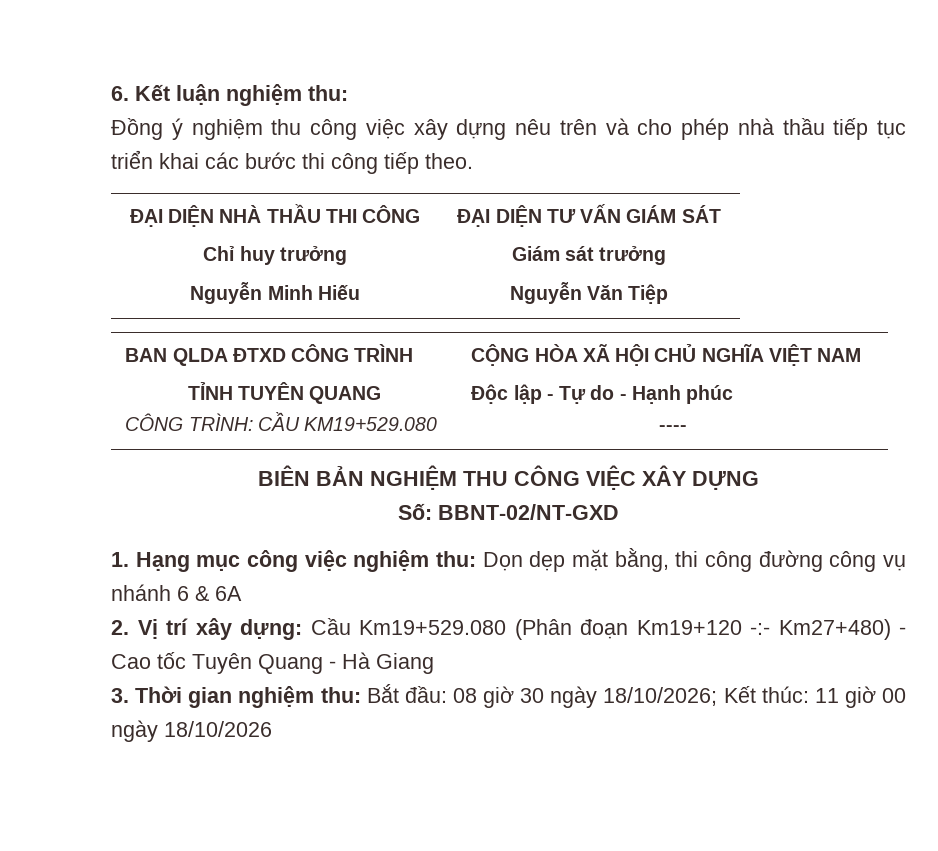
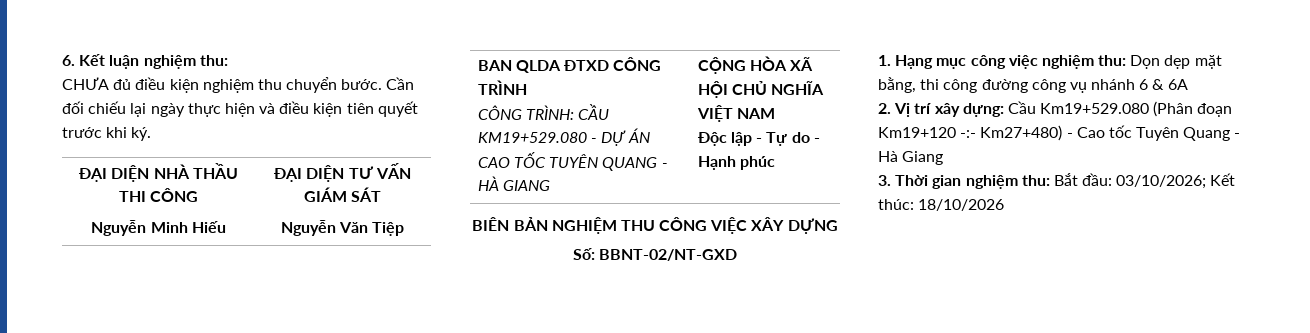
[111,118,906,140] [111,150,473,174] Đồng ý nghiệm thu công việc xây dựng nêu trên và cho phép nhà thầu tiếp tục triển khai các bước thi công tiếp theo. -> [62,77,415,93] [62,101,418,117] [62,127,152,141] CHƯA đủ điều kiện nghiệm thu chuyển bước. Cần đối chiếu lại ngày thực hiện và điều kiện tiên quyết trước khi ký.
[203,246,347,265] // Chỉ huy trưởng -> (199, 195) none
[511,246,667,265] // Giám sát trưởng -> (382, 194) none
[187,382,382,404] // TỈNH TUYÊN QUANG -> (527, 87) none
(438, 424) none -> [590,128,651,146] [477,152,668,171] [477,176,550,191] - DỰ ÁN CAO TỐC TUYÊN QUANG - HÀ GIANG
[658,425,687,431] // ---- -> (775, 163) none
[452,686,906,708] [111,720,158,742] 08 giờ 30 ngày 18/10/2026; Kết thúc: 11 giờ 00 ngày -> [1116,173,1236,189] [878,199,914,210] 03/10/2026; Kết thúc:

